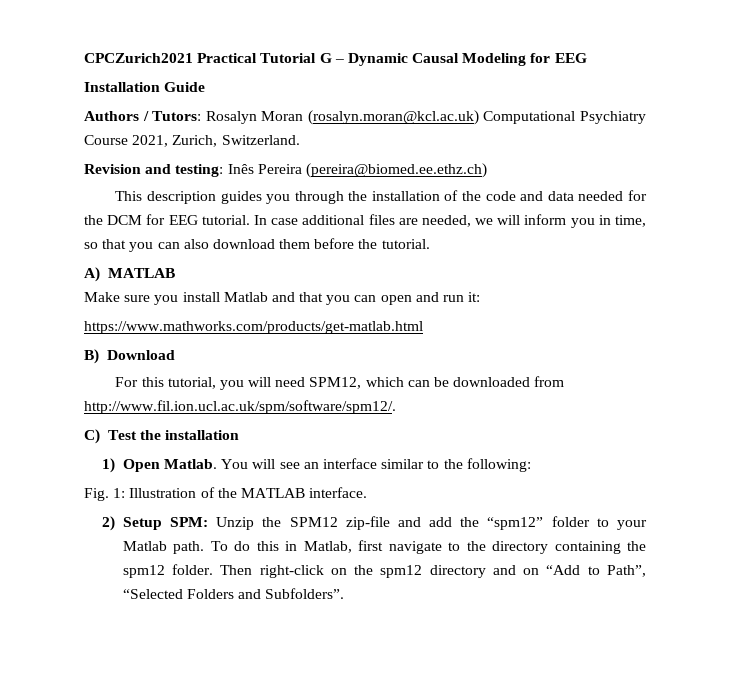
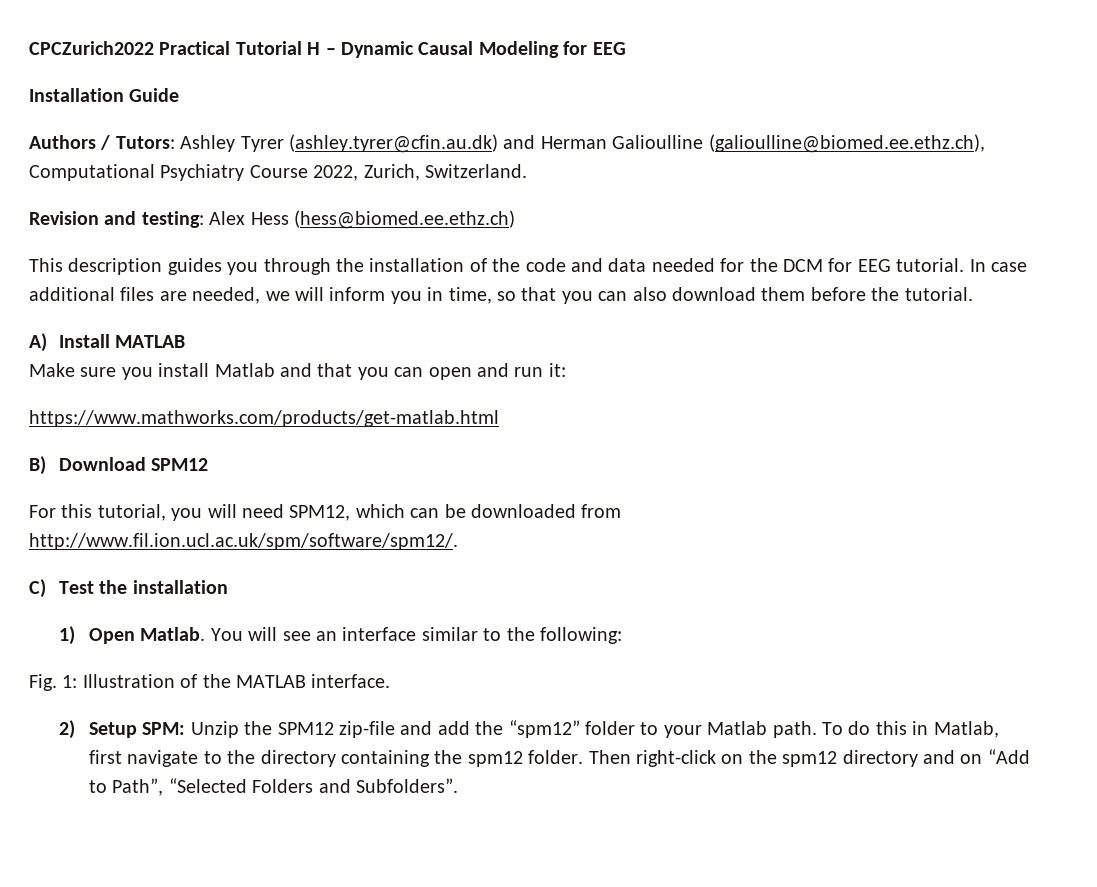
[84,53,193,63] CPCZurich2021 -> [29,41,154,55] CPCZurich2022
[319,53,332,63] G -> [307,42,321,55] H
[205,110,479,125] Rosalyn Moran (rosalyn.moran@kcl.ac.uk) -> [180,134,985,153] Ashley Tyrer (ashley.tyrer@cfin.au.dk) and Herman Galioulline (galioulline@biomed.ee.ethz.ch),
[132,135,169,147] 2021, -> [313,165,359,181] 2022,
[227,163,487,178] Inês Pereira (pereira@biomed.ee.ethz.ch) -> [209,210,515,229] Alex Hess (hess@biomed.ee.ethz.ch)
(100, 274) none -> [58,334,110,348] Install
(175, 355) none -> [151,458,209,471] SPM12

